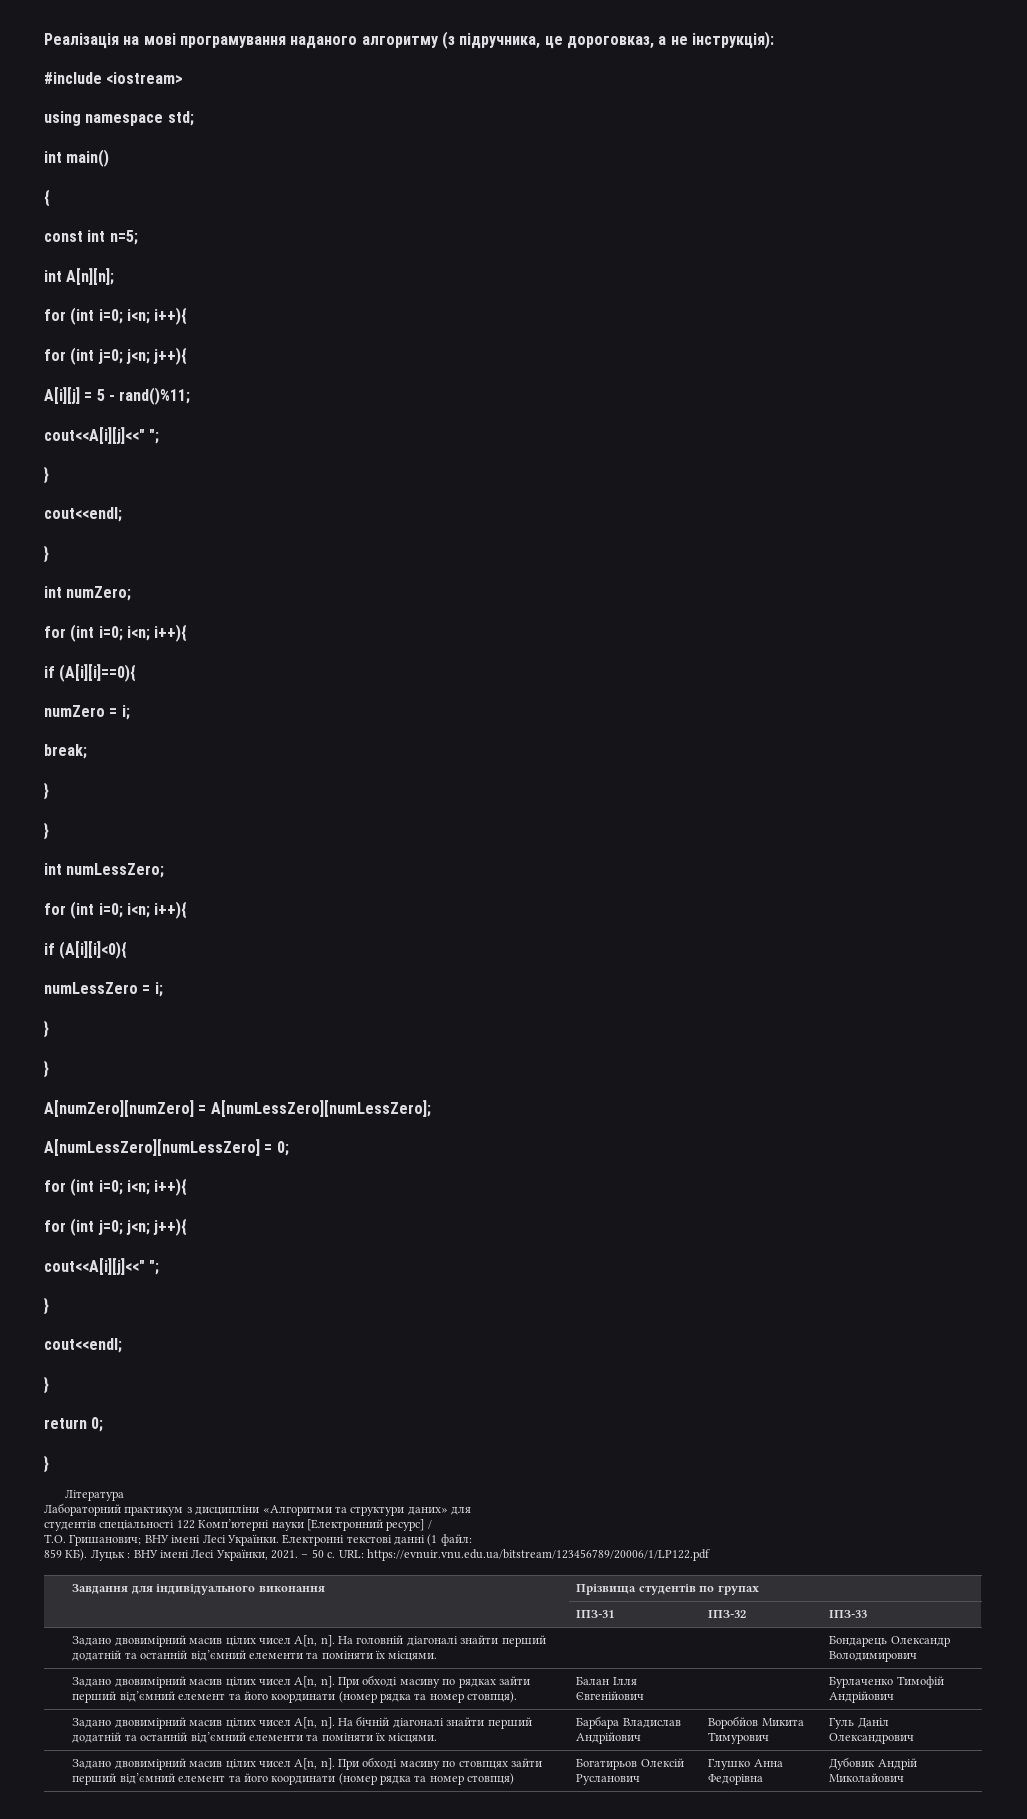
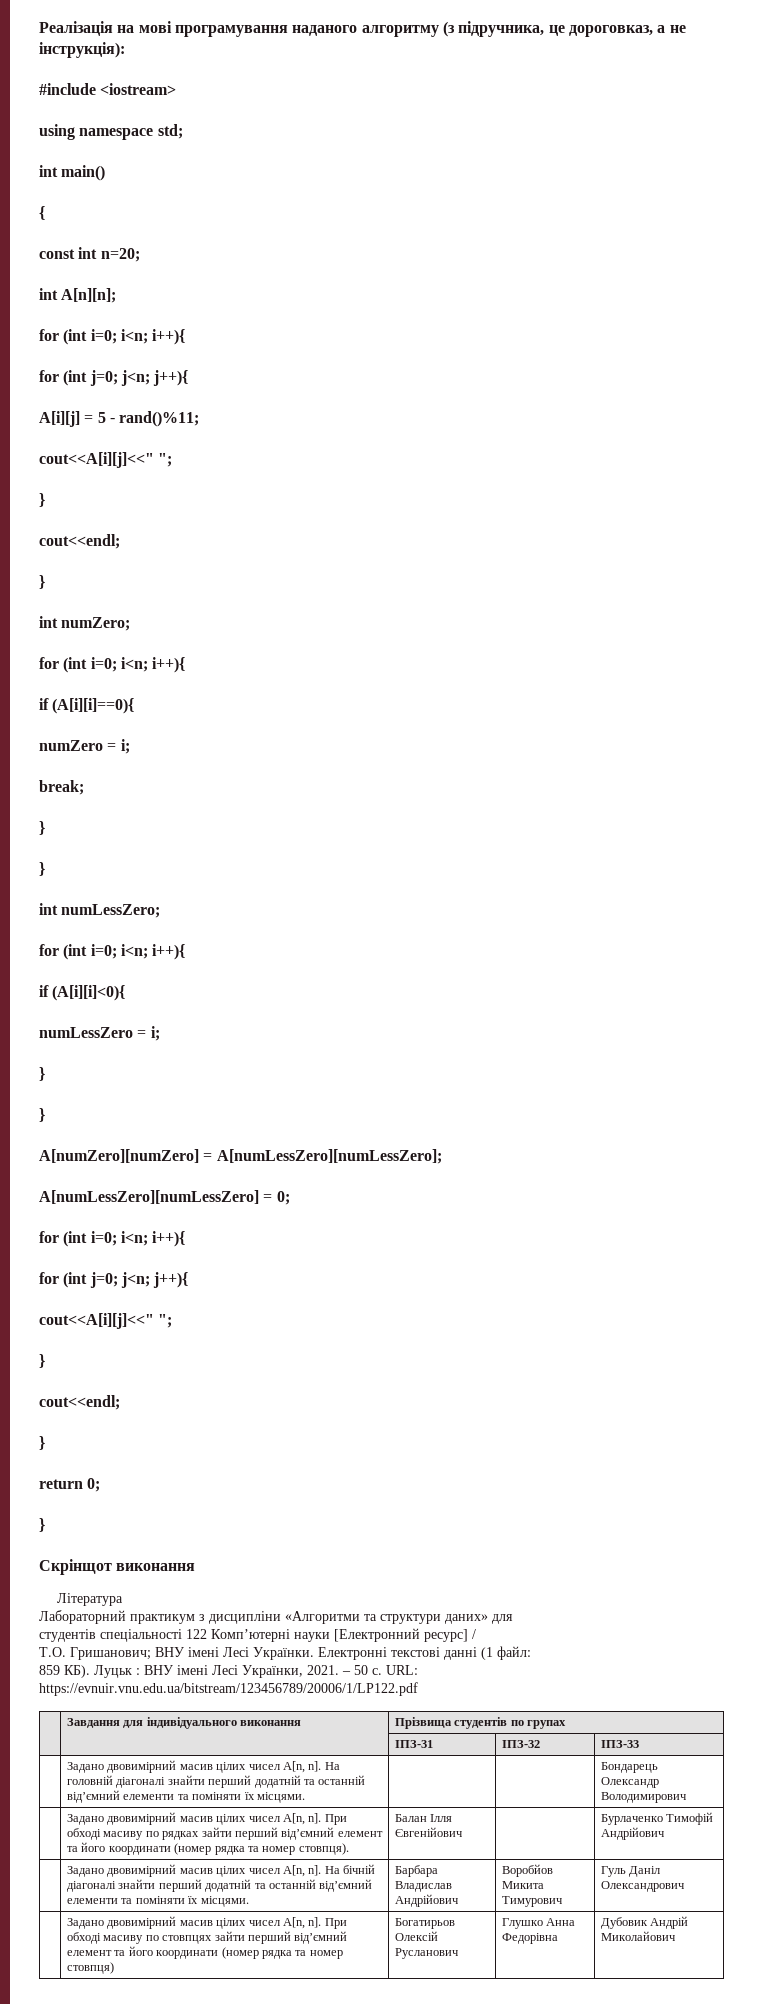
[109,230,138,245] n=5; -> [100,248,140,262] n=20;
(49, 1464) none -> [39,1559,196,1575] // Скрінщот виконання

